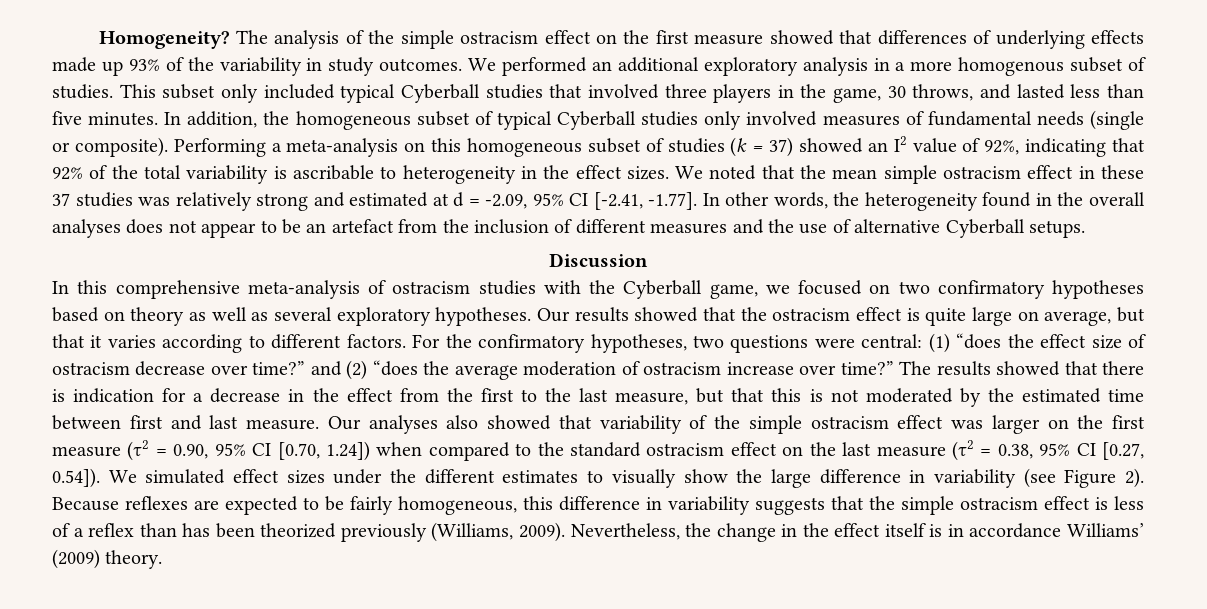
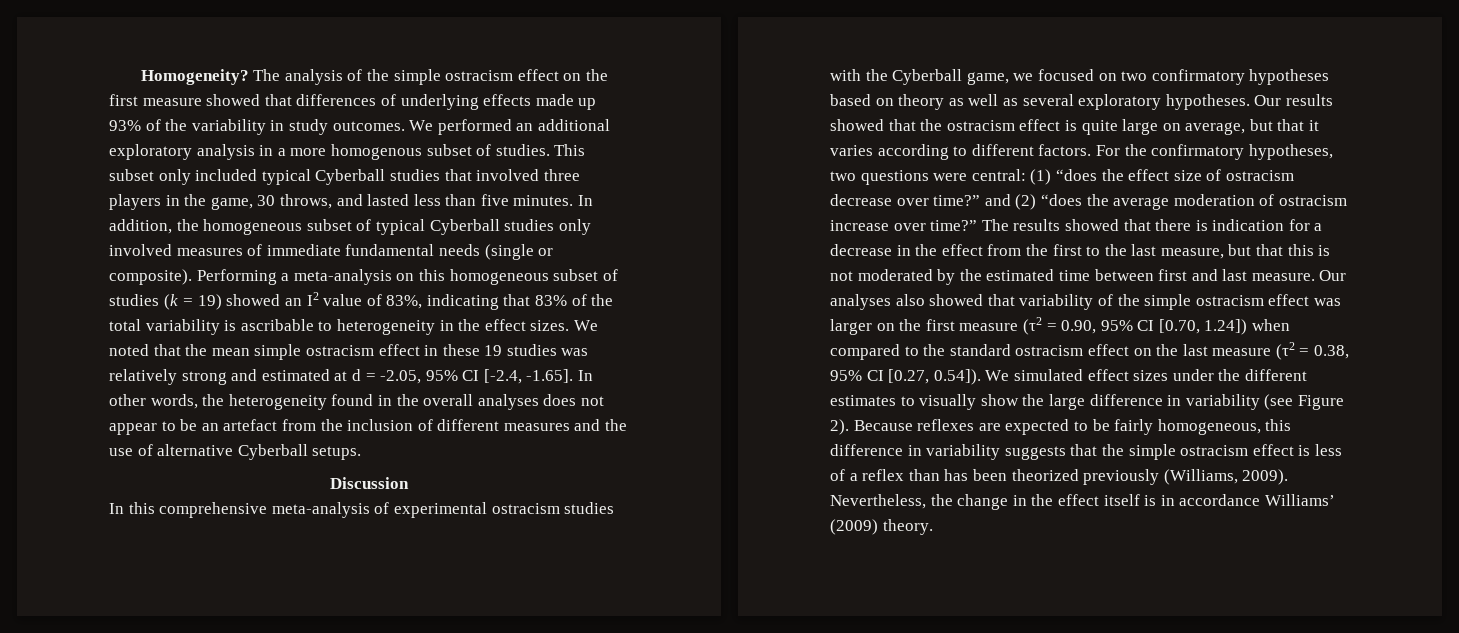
(924, 118) none -> [266,244,341,256] immediate
[769,137,794,157] 37) -> [197,294,222,310] 19)
[984,140,1020,155] 92%, -> [386,295,423,309] 83%,
[52,167,83,180] 92% -> [535,295,568,306] 83%
[52,193,70,206] 37 -> [484,345,503,356] 19
[485,192,698,210] -2.09, 95% CI [-2.41, -1.77]. -> [380,369,574,384] -2.05, 95% CI [-2.4, -1.65].
(386, 287) none -> [393,502,487,518] experimental

